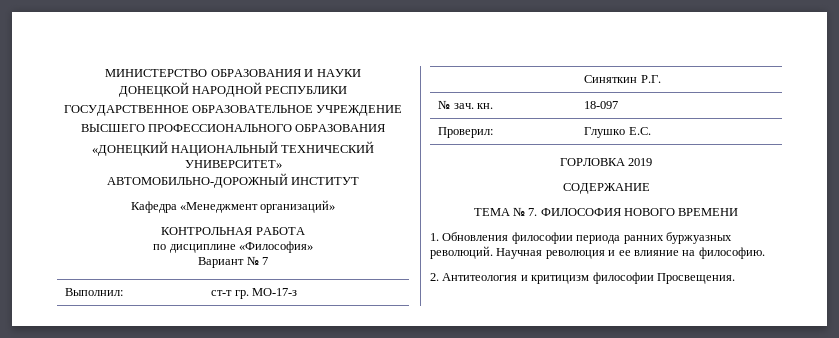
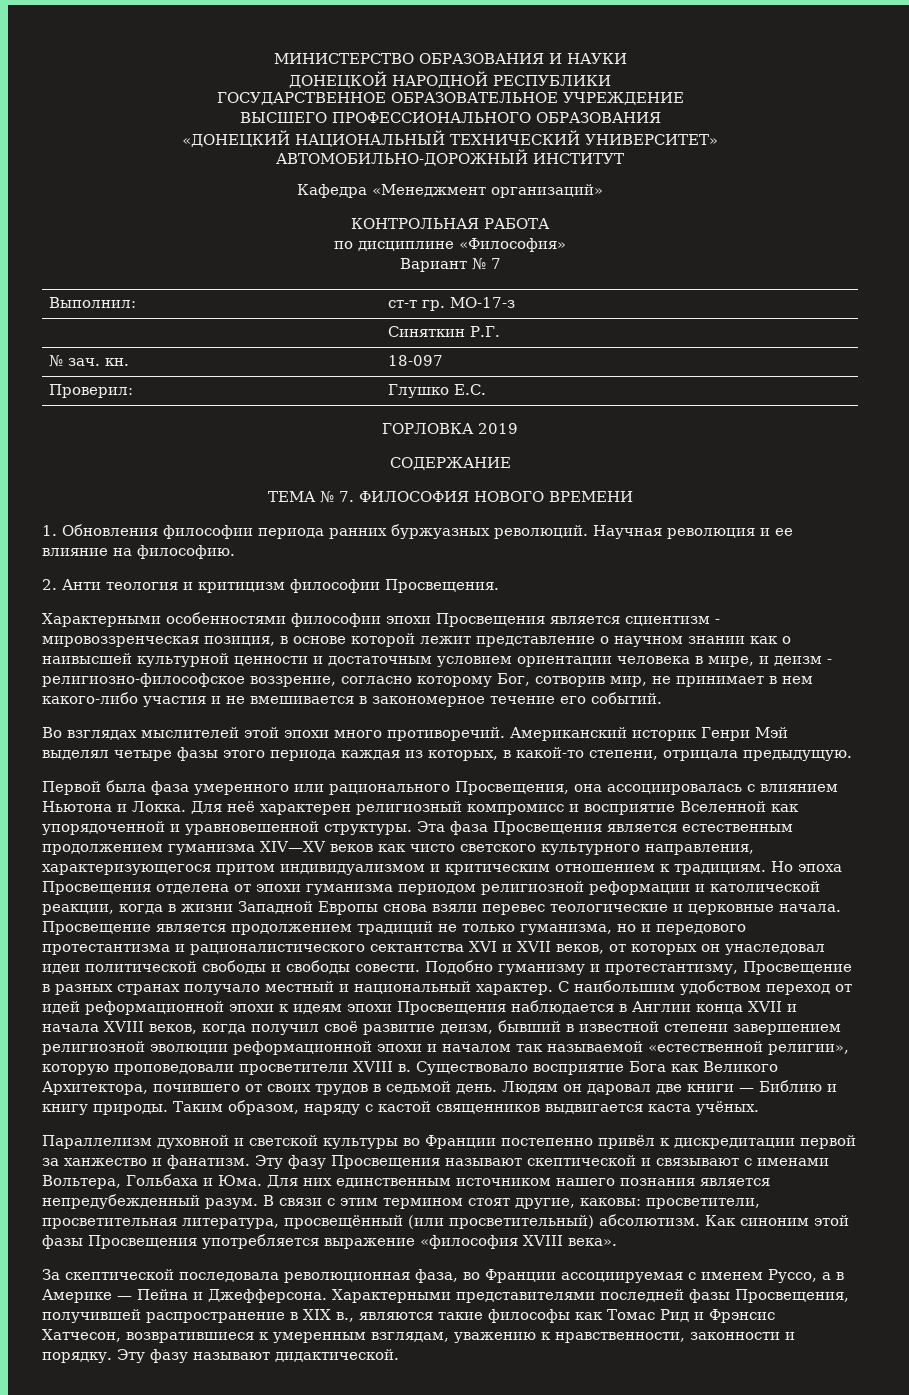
[442,273,518,281] Антитеология -> [62,579,178,590] Анти теология
(735, 278) none -> [42,612,720,627] [42,633,791,647] [42,653,832,667] [42,673,813,687] [42,692,662,707] [42,727,788,741] [42,747,852,761] [42,780,838,795] [42,801,799,815] [42,821,793,835] [42,841,754,855] [42,861,842,875] [42,881,820,895] [42,901,841,915] [42,921,746,935] [42,941,825,955] [42,960,852,975] [42,980,852,995] [42,1000,797,1015] [42,1020,841,1035] [42,1041,849,1055] [42,1061,778,1075] [42,1080,837,1095] [42,1100,759,1115] [42,1135,856,1149] [42,1155,829,1169] [42,1174,770,1189] [42,1194,760,1209] [42,1214,849,1229] [42,1234,617,1249] [42,1269,844,1283] [42,1289,849,1303] [42,1309,775,1323] [42,1329,795,1343] [42,1349,399,1363] // Характерными особенностями философии эпохи Просвещения является сциентизм - мировоззренческая позиция, в основе которой лежит представление о научном знании как о наивысшей культурной ценности и достаточным условием ориентации человека в мире, и деизм - религиозно-философское воззрение, согласно которому Бог, сотворив мир, не принимает в нем какого-либо участия и не вмешивается в закономерное течение его событий. // Во взглядах мыслителей этой эпохи много противоречий. Американский историк Генри Мэй выделял четыре фазы этого периода каждая из которых, в какой-то степени, отрицала предыдущую. // Первой была фаза умеренного или рационального Просвещения, она ассоциировалась с влиянием Ньютона и Локка. Для неё характерен религиозный компромисс и восприятие Вселенной как упорядоченной и уравновешенной структуры. Эта фаза Просвещения является естественным продолжением гуманизма XIV—XV веков как чисто светского культурного направления, характеризующегося притом индивидуализмом и критическим отношением к традициям. Но эпоха Просвещения отделена от эпохи гуманизма периодом религиозной реформации и католической реакции, когда в жизни Западной Европы снова взяли перевес теологические и церковные начала. Просвещение является продолжением традиций не только гуманизма, но и передового протестантизма и рационалистического сектантства XVI и XVII веков, от которых он унаследовал идеи политической свободы и свободы совести. Подобно гуманизму и протестантизму, Просвещение в разных странах получало местный и национальный характер. С наибольшим удобством переход от идей реформационной эпохи к идеям эпохи Просвещения наблюдается в Англии конца XVII и начала XVIII веков, когда получил своё развитие деизм, бывший в известной степени завершением религиозной эволюции реформационной эпохи и началом так называемой «естественной религии», которую проповедовали просветители XVIII в. Существовало восприятие Бога как Великого Архитектора, почившего от своих трудов в седьмой день. Людям он даровал две книги — Библию и книгу природы. Таким образом, наряду с кастой священников выдвигается каста учёных. // Параллелизм духовной и светской культуры во Франции постепенно привёл к дискредитации первой за ханжество и фанатизм. Эту фазу Просвещения называют скептической и связывают с именами Вольтера, Гольбаха и Юма. Для них единственным источником нашего познания является непредубежденный разум. В связи с этим термином стоят другие, каковы: просветители, просветительная литература, просвещённый (или просветительный) абсолютизм. Как синоним этой фазы Просвещения употребляется выражение «философия XVIII века». // За скептической последовала революционная фаза, во Франции ассоциируемая с именем Руссо, а в Америке — Пейна и Джефферсона. Характерными представителями последней фазы Просвещения, получившей распространение в XIX в., являются такие философы как Томас Рид и Фрэнсис Хатчесон, возвратившиеся к умеренным взглядам, уважению к нравственности, законности и порядку. Эту фазу называют дидактической.

